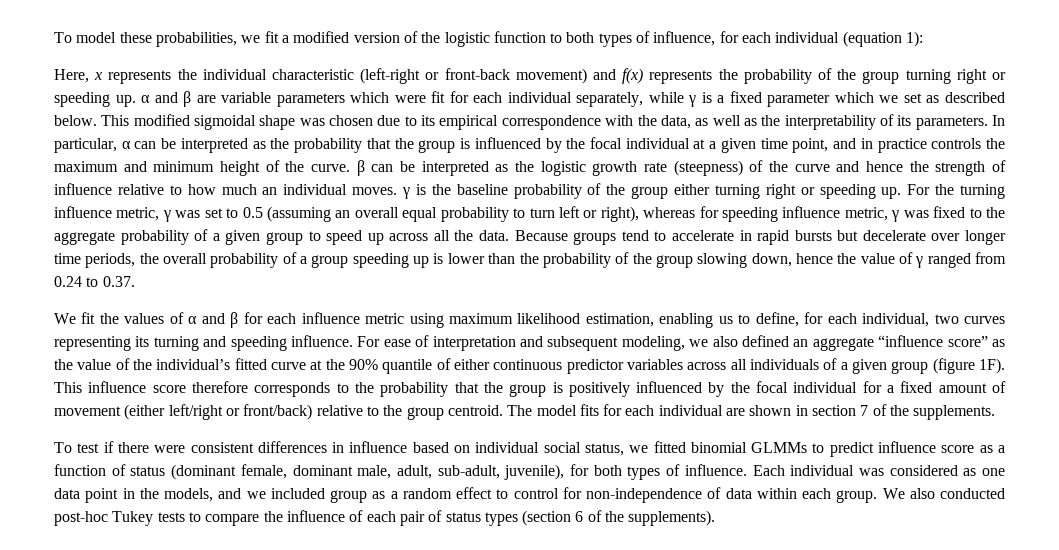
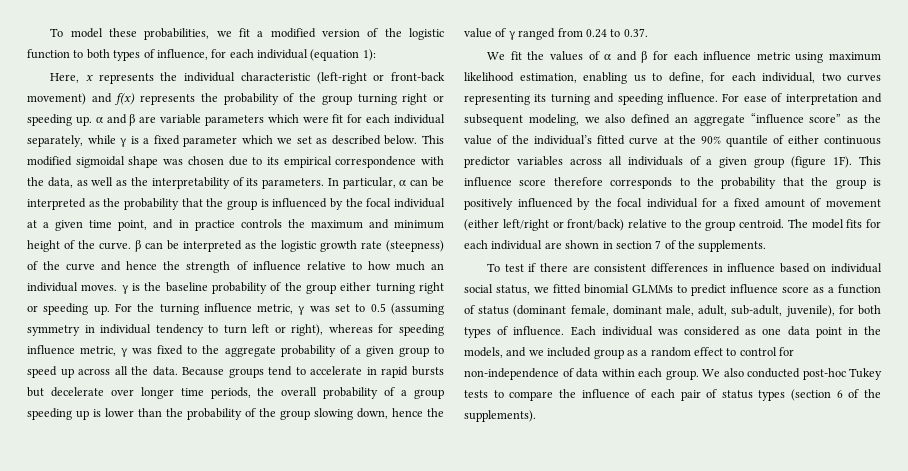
[335,207,509,222] an overall equal probability -> [27,324,204,336] symmetry in individual tendency
[154,445,186,453] were -> [572,265,590,272] are

